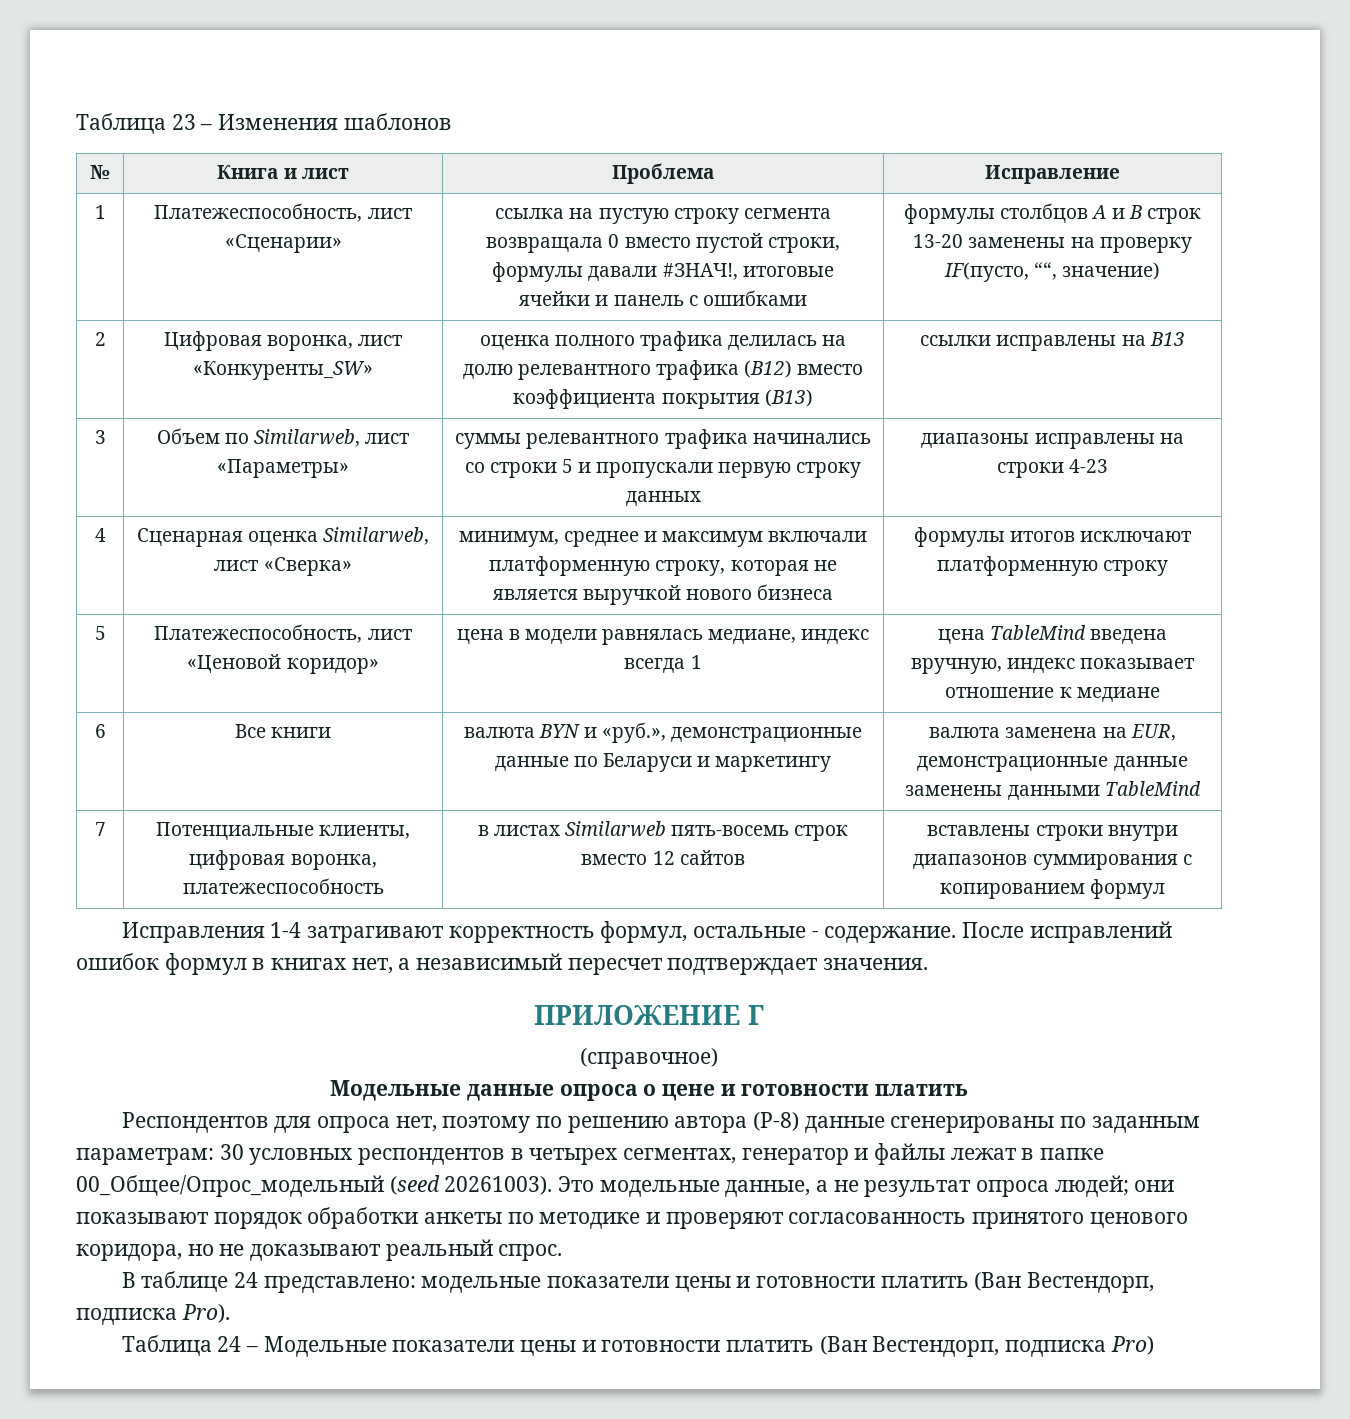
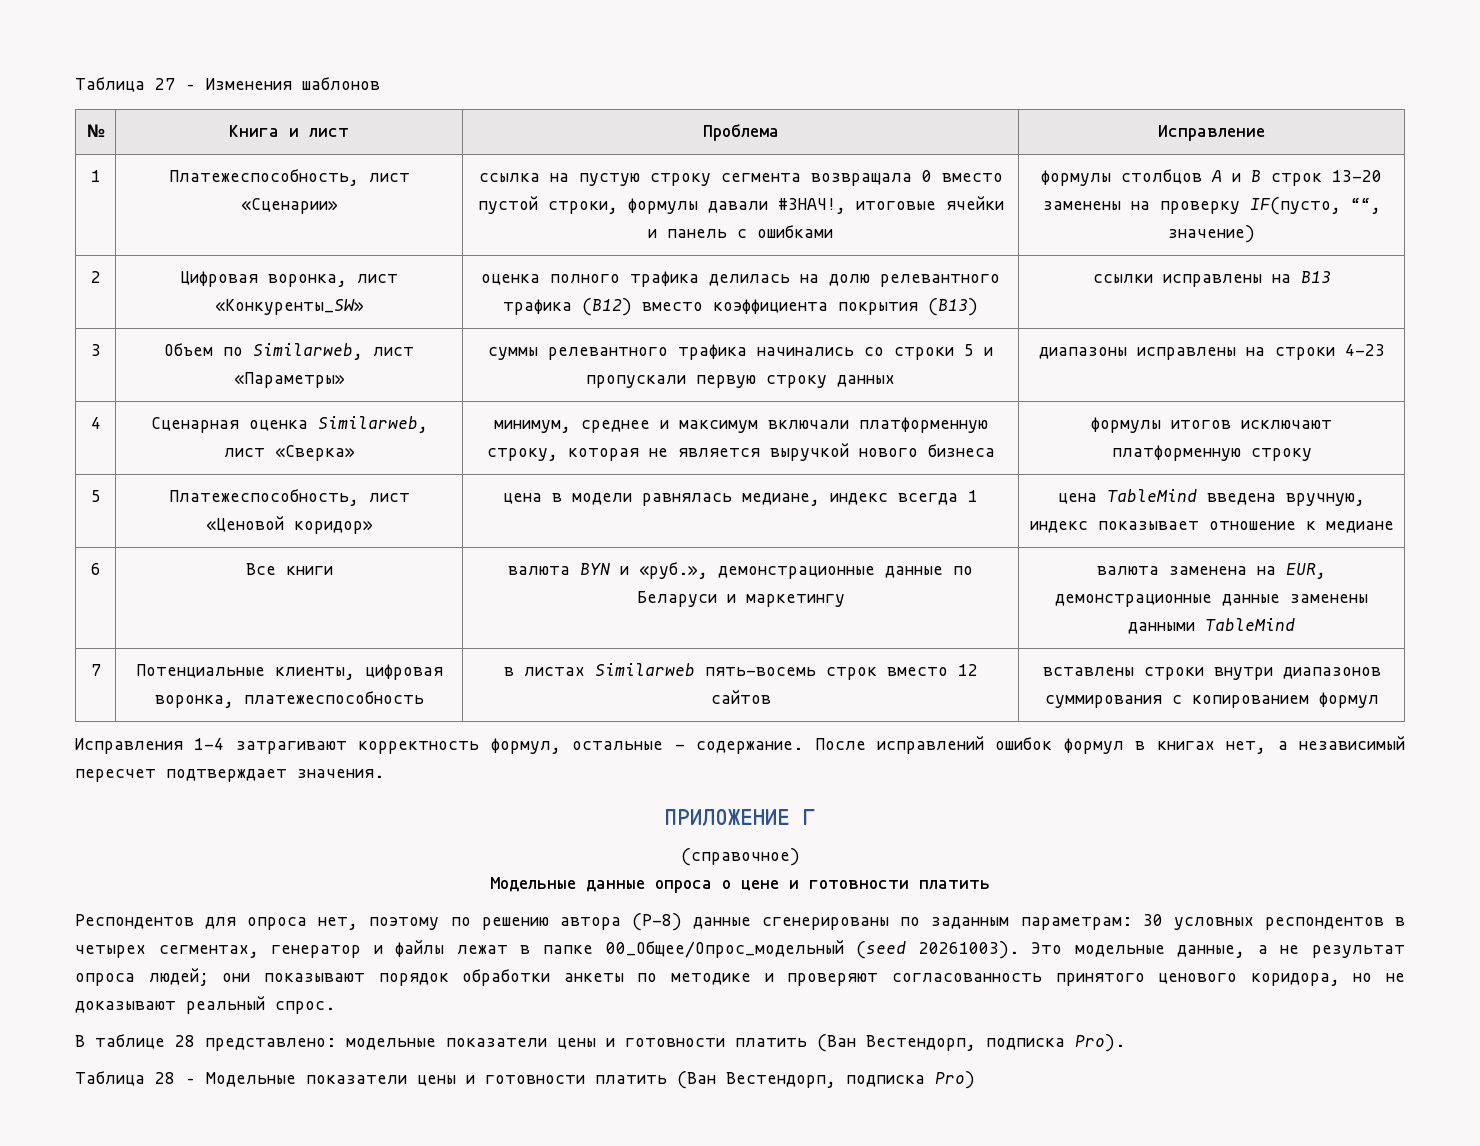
[76,113,196,134] Таблица 23 -> [75,77,175,92] Таблица 27
[233,1272,258,1288] 24 -> [175,1035,195,1047] 28
[217,1336,242,1352] 24 -> [155,1072,175,1084] 28

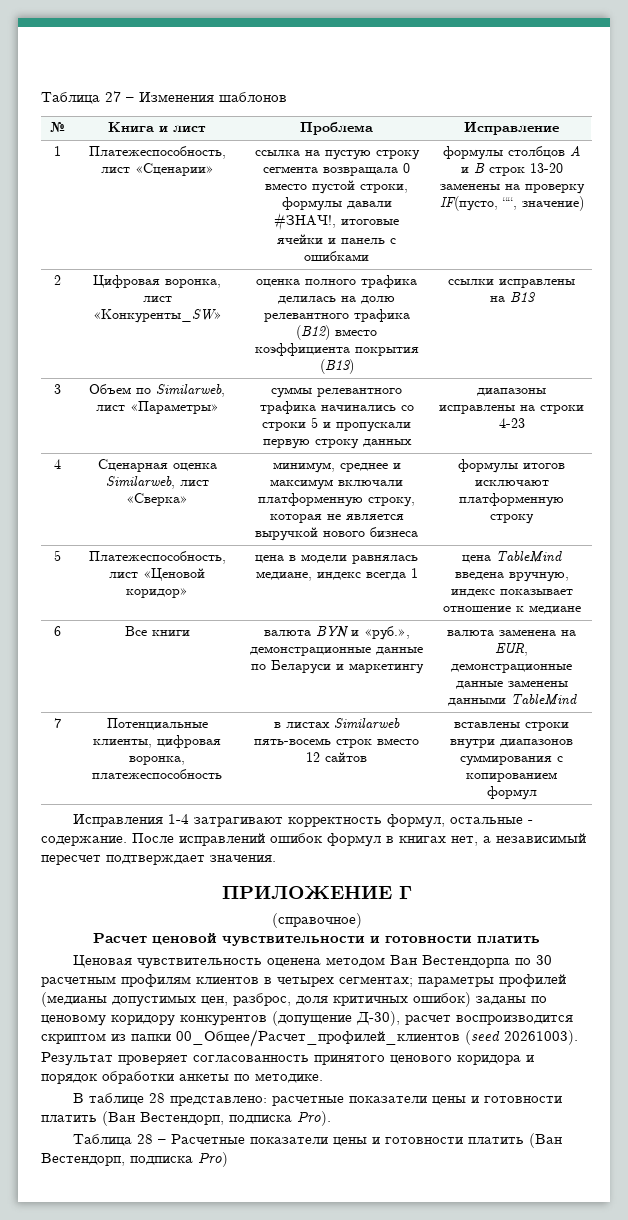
[490,877,990,893] [75,913,1405,931] [75,940,1405,959] [75,968,1405,986] [75,996,335,1014] Модельные данные опроса о цене и готовности платить // Респондентов для опроса нет, поэтому по решению автора (Р-8) данные сгенерированы по заданным параметрам: 30 условных респондентов в четырех сегментах, генератор и файлы лежат в папке 00_Общее/Опрос_модельный (seed 20261003). Это модельные данные, а не результат опроса людей; они показывают порядок обработки анкеты по методике и проверяют согласованность принятого ценового коридора, но не доказывают реальный спрос. -> [93,933,540,946] [73,955,553,969] [41,974,566,987] [41,992,547,1007] [41,1011,573,1026] [41,1029,578,1047] [41,1052,534,1066] [41,1071,323,1084] Расчет ценовой чувствительности и готовности платить // Ценовая чувствительность оценена методом Ван Вестендорпа по 30 расчетным профилям клиентов в четырех сегментах; параметры профилей (медианы допустимых цен, разброс, доля критичных ошибок) заданы по ценовому коридору конкурентов (допущение Д-30), расчет воспроизводится скриптом из папки 00_Общее/Расчет_профилей_клиентов (seed 20261003). Результат проверяет согласованность принятого ценового коридора и порядок обработки анкеты по методике.
[346,1038,436,1050] модельные -> [272,1096,345,1106] расчетные
[206,1072,296,1087] Модельные -> [171,1134,246,1144] Расчетные

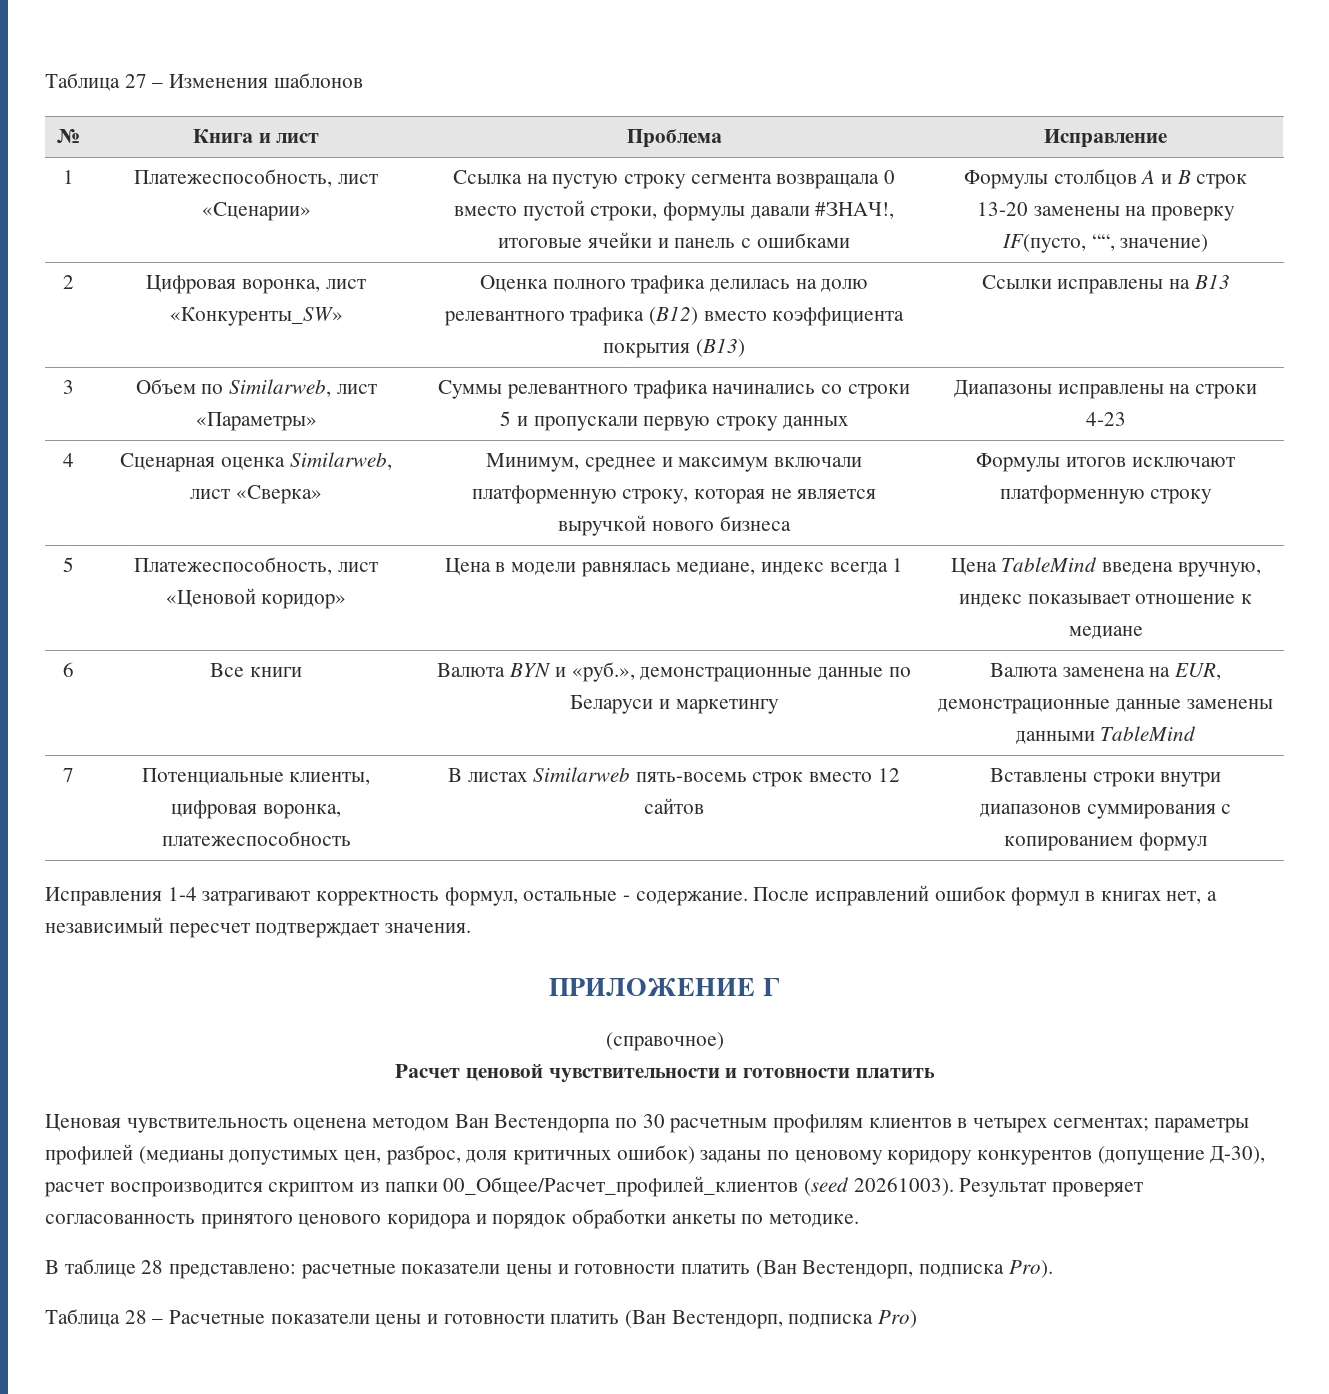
[254,150,300,156] ссылка -> [452,170,522,184] Ссылка
[443,146,503,160] формулы -> [963,170,1048,189] Формулы
[256,279,300,287] оценка -> [479,275,548,292] Оценка
[448,279,494,285] ссылки -> [981,275,1052,289] Ссылки
[271,387,312,398] суммы -> [438,380,503,399] Суммы
[477,388,546,396] диапазоны -> [953,380,1052,398] Диапазоны
[272,462,335,473] минимум, -> [486,453,580,472] Минимум,
[458,459,518,473] формулы -> [976,453,1061,472] Формулы
[255,555,284,563] цена -> [444,558,491,576] Цена
[462,555,491,563] цена -> [950,558,997,576] Цена
[263,630,311,636] валюта -> [437,663,506,677] Валюта
[447,630,494,636] валюта -> [989,663,1058,677] Валюта
[274,722,281,728] в -> [448,768,463,782] В
[454,722,520,728] вставлены -> [989,768,1087,782] Вставлены

